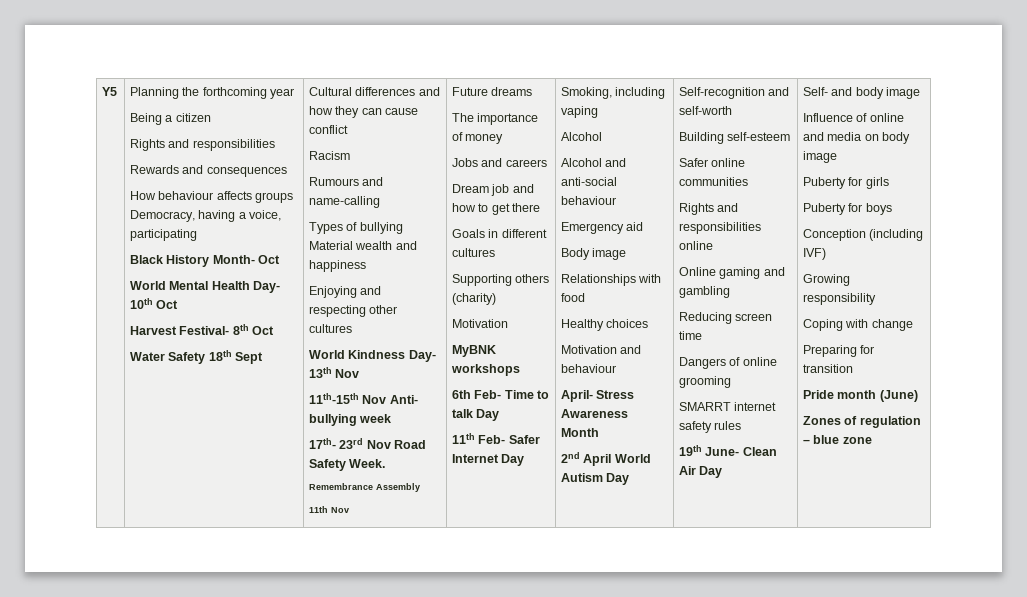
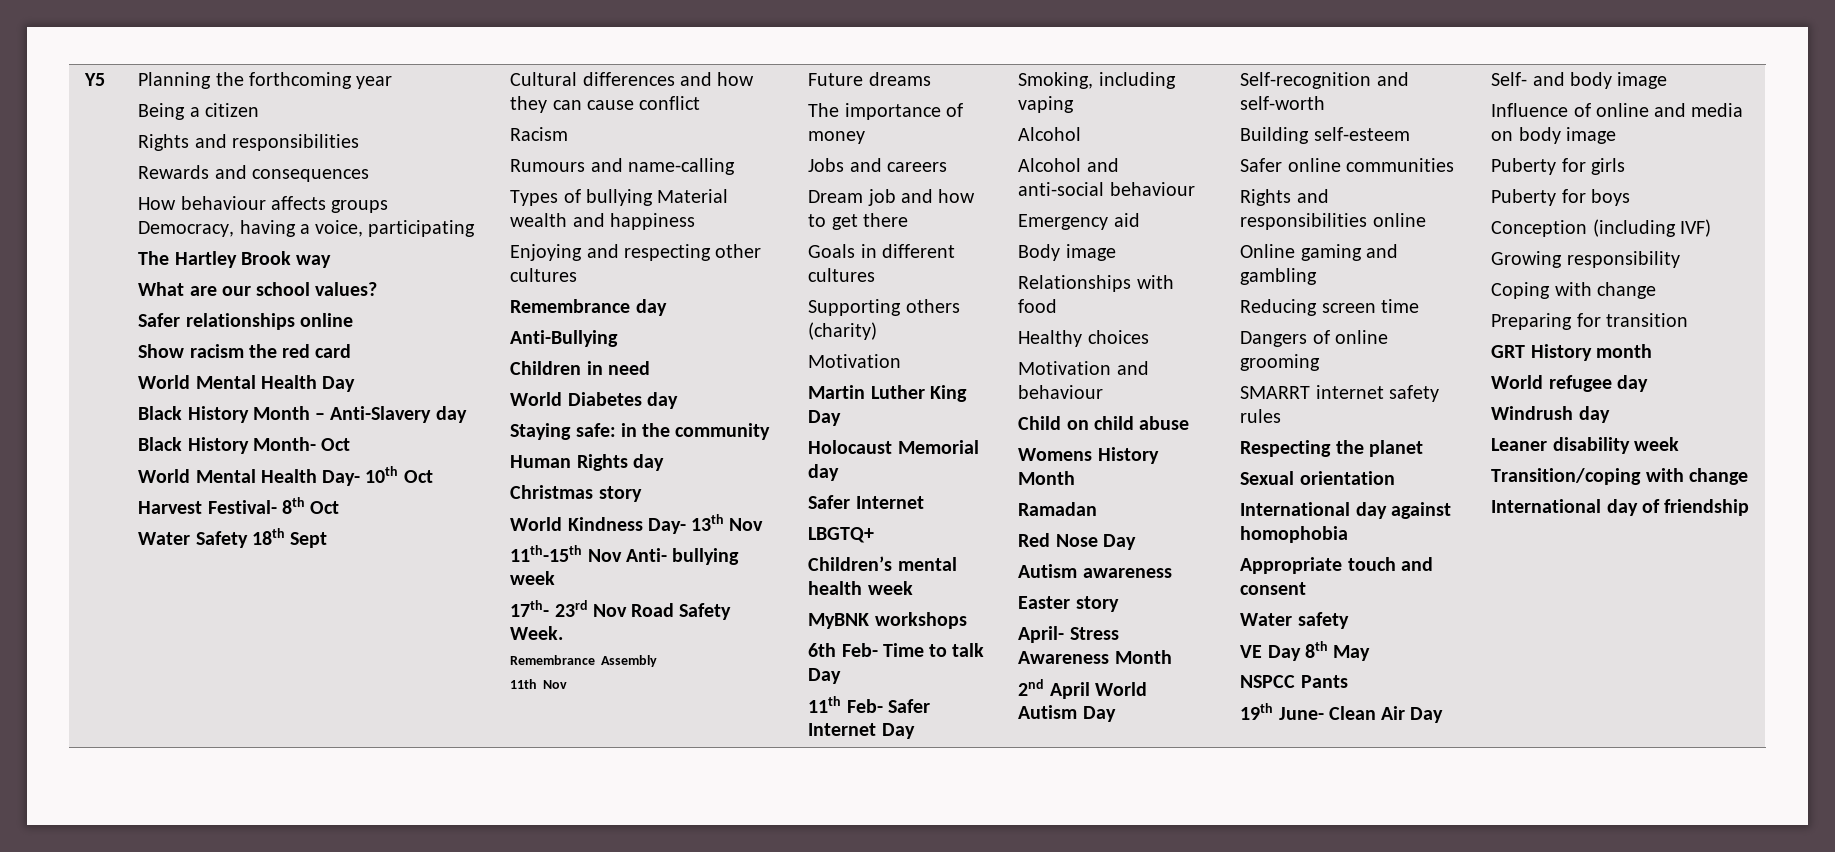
(198, 235) none -> [138,251,332,268] [138,282,378,296] [138,313,353,330] [138,344,352,358] [138,375,356,392] [138,406,467,423] // The Hartley Brook way // What are our school values? // Safer relationships online // Show racism the red card // World Mental Health Day // Black History Month – Anti-Slavery day
(353, 328) none -> [510,299,667,316] [510,330,619,347] [510,361,650,375] [510,392,678,409] [510,423,771,440] [510,454,664,471] [510,485,642,502] // Remembrance day // Anti-Bullying // Children in need // World Diabetes day // Staying safe: in the community // Human Rights day // Christmas story
(509, 323) none -> [808,385,967,402] [808,410,842,426] [808,440,979,454] [808,464,840,481] [808,495,924,509] [808,527,875,543] [808,556,957,571] [808,581,913,595] // Martin Luther King Day // Holocaust Memorial day // Safer Internet // LBGTQ+ // Children’s mental health week
(617, 368) none -> [1018,416,1190,430] [1018,447,1159,464] [1018,471,1076,485] [1018,502,1098,516] [1018,533,1136,550] [1018,564,1172,578] [1018,596,1119,612] // Child on child abuse // Womens History Month // Ramadan // Red Nose Day // Autism awareness // Easter story
(742, 425) none -> [1240,440,1423,457] [1240,471,1395,485] [1240,502,1451,519] [1240,526,1349,543] [1240,557,1433,574] [1240,582,1307,595] [1240,612,1349,629] [1240,641,1371,661] [1240,675,1348,688] // Respecting the planet // Sexual orientation // International day against homophobia // Appropriate touch and consent // Water safety // VE Day 8th May // NSPCC Pants
[803,390,835,399] Pride -> [1491,344,1592,361] GRT History
[879,390,918,402] [803,416,921,428] [803,435,872,444] (June) // Zones of regulation – blue zone -> [1491,375,1648,392] [1491,406,1610,423] [1491,437,1679,454] [1491,468,1748,485] [1491,499,1750,516] // World refugee day // Windrush day // Leaner disability week // Transition/coping with change // International day of friendship

